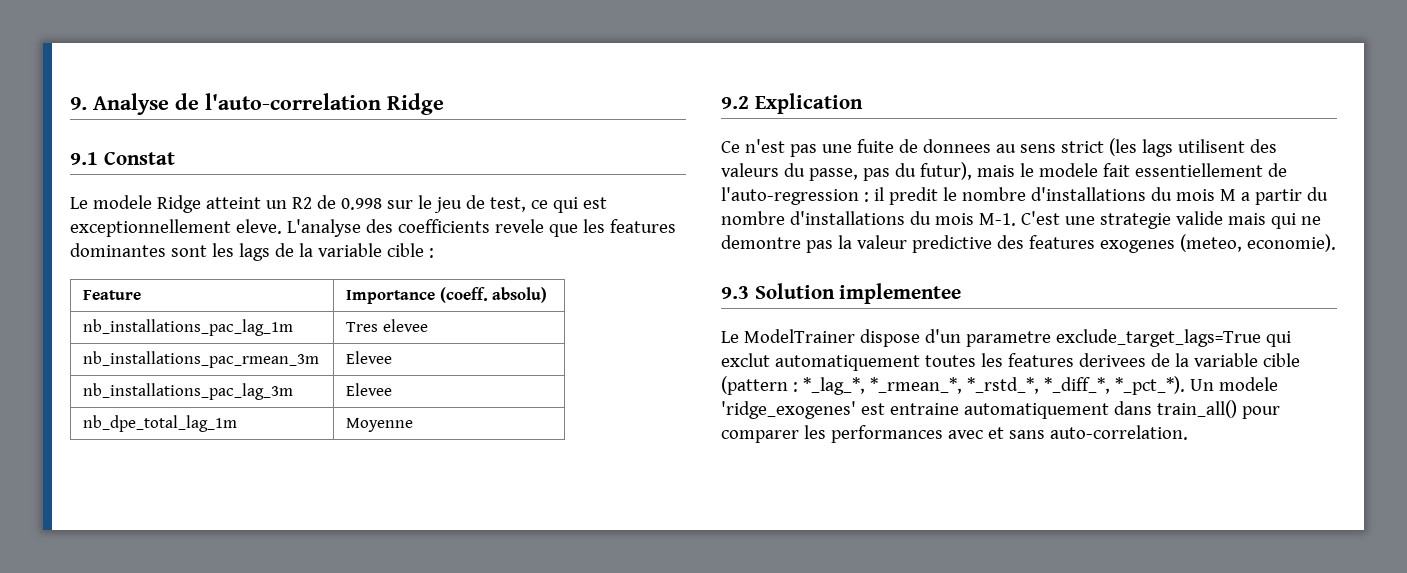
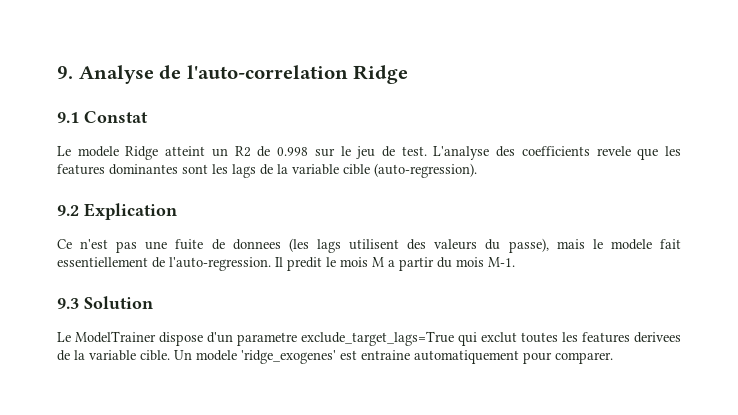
[489,197,607,213] [70,219,282,237] test, ce qui est exceptionnellement eleve. -> [401,146,427,156] test.
[428,248,434,258] [83,290,142,300] [346,287,548,304] [83,319,294,336] [346,319,428,332] [83,351,320,368] [346,351,393,364] [83,383,294,400] [346,383,393,396] [83,415,238,432] [346,418,414,432] : // Feature | Importance (coeff. absolu) // nb_installations_pac_lag_1m | Tres elevee // nb_installations_pac_rmean_3m | Elevee // nb_installations_pac_lag_3m | Elevee // nb_dpe_total_lag_1m | Moyenne -> [374,163,477,178] (auto-regression).
[995,141,1104,153] au sens strict -> (281, 244) none
[808,162,972,181] passe, pas du futur), -> [508,238,549,253] passe),
[721,187,1172,205] l'auto-regression : il predit le nombre d'installations du -> [169,257,336,271] l'auto-regression. Il predit le
[721,211,931,225] nombre d'installations du -> (452, 262) none
[1020,211,1321,229] [721,234,1336,253] C'est une strategie valide mais qui ne demontre pas la valeur predictive des features exogenes (meteo, economie). -> (515, 262) none
[839,283,962,304] implementee -> (153, 302) none
[774,355,920,371] automatiquement -> (517, 337) none
[1262,353,1300,367] [721,376,1185,395] cible (pattern : *_lag_*, *_rmean_*, *_rstd_*, *_diff_*, *_pct_*). -> [140,350,170,361] cible.
[1113,400,1280,419] [721,425,1188,443] dans train_all() pour comparer les performances avec et sans auto-correlation. -> [523,352,613,364] pour comparer.

